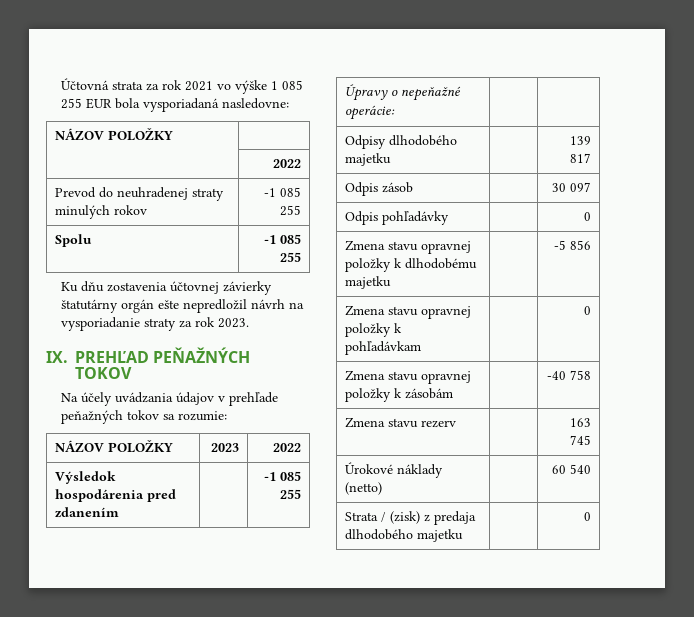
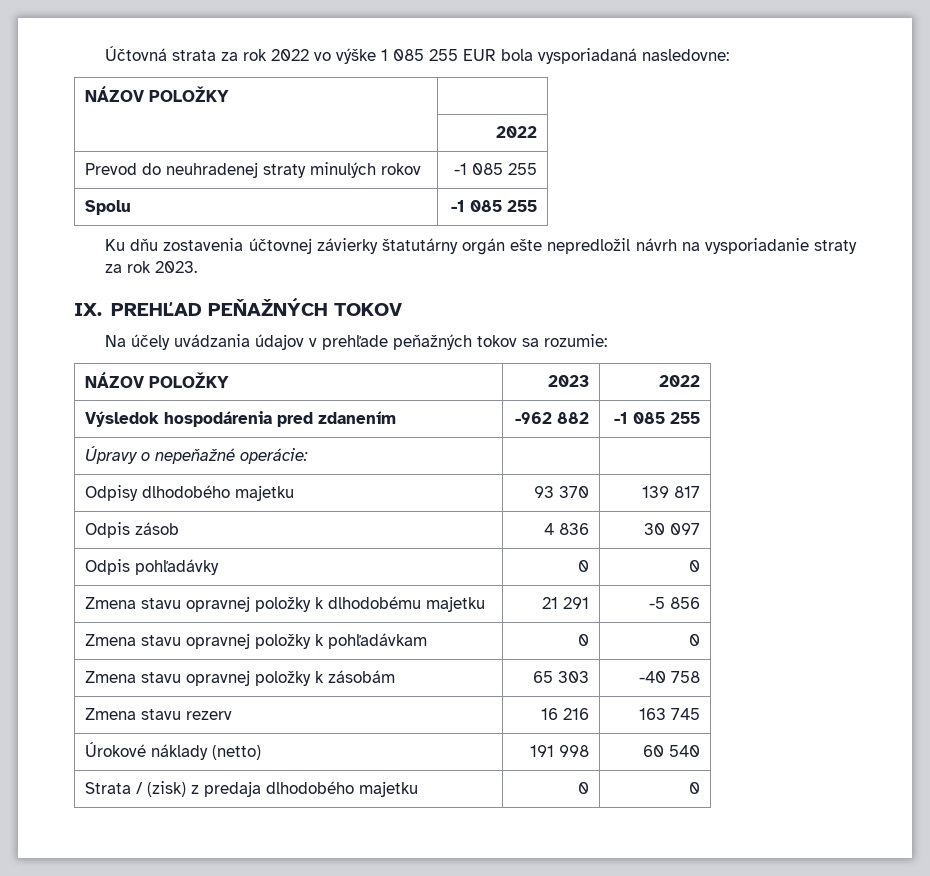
[185,81,214,91] 2021 -> [271,49,310,61] 2022
(120, 512) none -> [515,412,590,424] -962 882
(392, 159) none -> [534,486,590,498] 93 370
(414, 187) none -> [544,523,590,535] 4 836
(450, 218) none -> [578,560,590,572] 0
(392, 282) none -> [542,597,590,609] 21 291
(422, 348) none -> [578,634,590,646] 0
(454, 393) none -> [533,671,590,683] 65 303
(457, 424) none -> [541,708,590,720] 16 216
(383, 488) none -> [530,745,590,757] 191 998
(464, 535) none -> [578,782,590,794] 0

